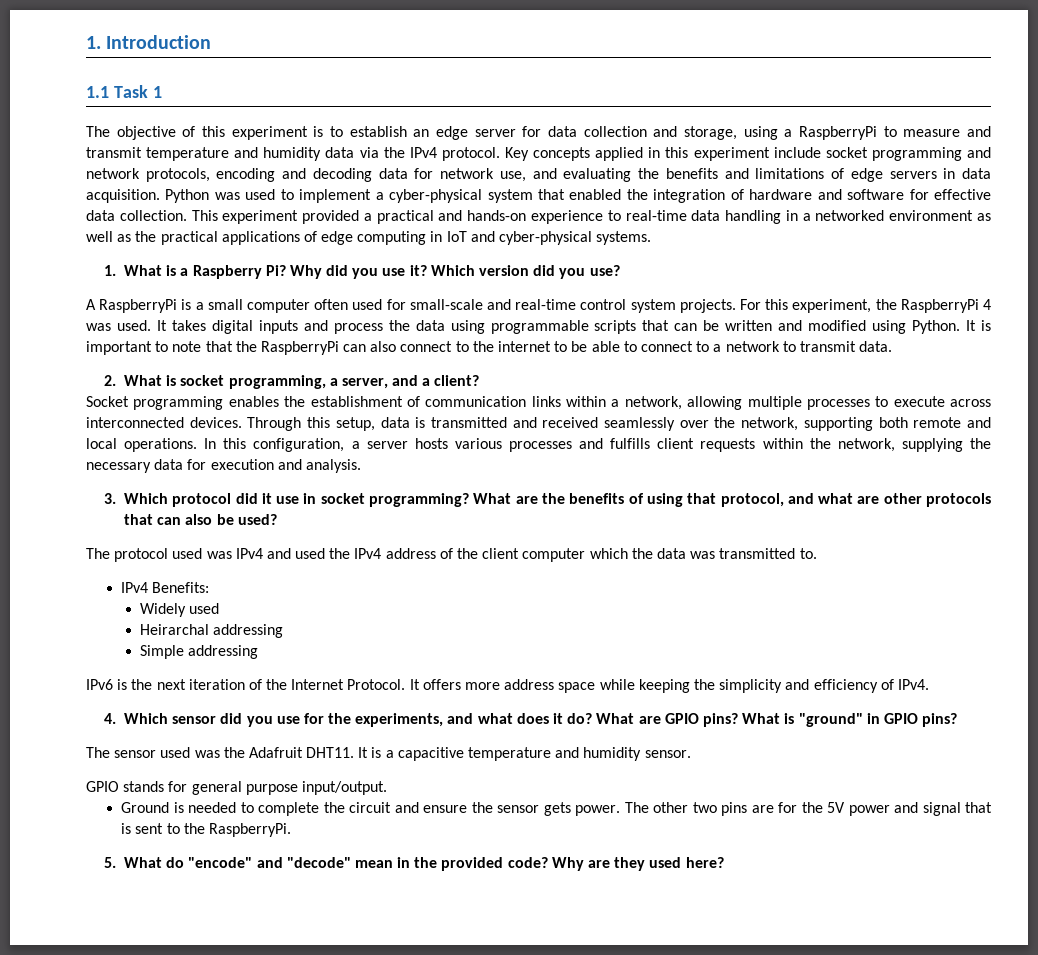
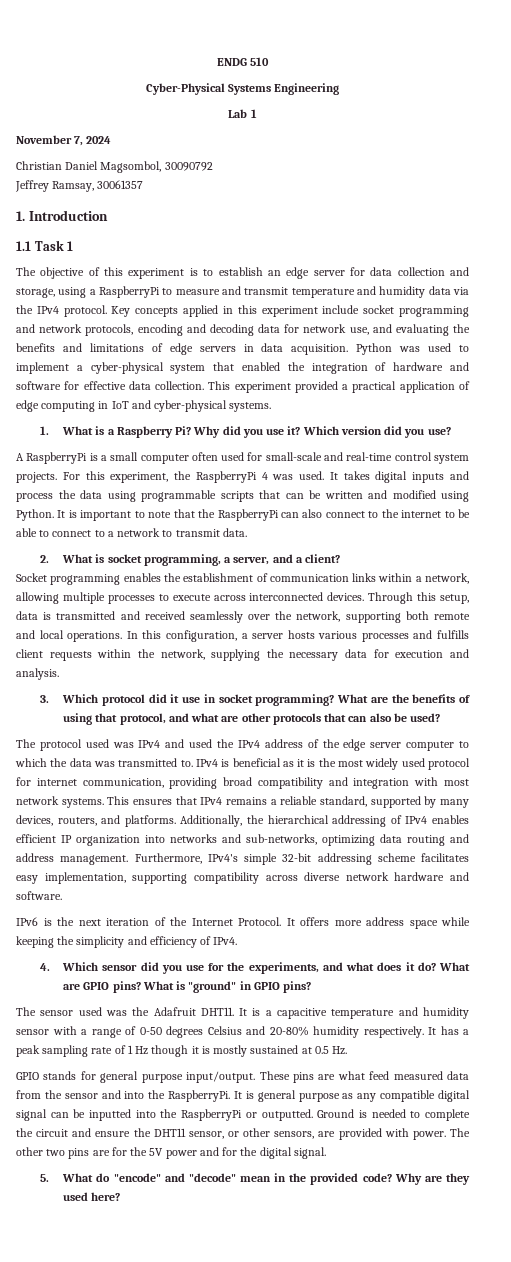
(86, 42) none -> [216,57,270,66] [145,83,340,95] [228,109,257,118] [16,135,112,146] [16,161,213,173] [15,180,144,192] ENDG 510 // Cyber-Physical Systems Engineering // Lab 1 // November 7, 2024 // Christian Daniel Magsombol, 30090792 // Jeffrey Ramsay, 30061357 //
[438,210,992,224] [86,231,300,245] and hands-on experience to real-time data handling in a networked environment as well as the practical applications -> [399,381,455,393] application
[482,548,586,562] client computer -> [343,739,470,751] edge server computer to
[121,582,210,593] [139,603,219,617] [139,624,283,638] [139,645,258,659] // IPv4 Benefits: // Widely used // Heirarchal addressing // Simple addressing -> [195,758,470,770] [16,777,469,789] [16,796,470,808] [16,815,470,827] [16,834,469,846] [16,853,469,865] [16,872,469,884] [16,891,62,900] IPv4 is beneficial as it is the most widely used protocol for internet communication, providing broad compatibility and integration with most network systems. This ensures that IPv4 remains a reliable standard, supported by many devices, routers, and platforms. Additionally, the hierarchical addressing of IPv4 enables efficient IP organization into networks and sub-networks, optimizing data routing and address management. Furthermore, IPv4's simple 32-bit addressing scheme facilitates easy implementation, supporting compatibility across diverse network hardware and software.
[644,750,691,758] sensor. -> [16,1026,469,1038] [16,1045,348,1057] sensor with a range of 0-50 degrees Celsius and 20-80% humidity respectively. It has a peak sampling rate of 1 Hz though it is mostly sustained at 0.5 Hz.
(387, 788) // -> [259,1071,470,1083] [16,1090,470,1102] [16,1109,313,1121] These pins are what feed measured data from the sensor and into the RaspberryPi. It is general purpose as any compatible digital signal can be inputted into the RaspberryPi or outputted.
[497,802,571,816] sensor gets -> [153,1128,409,1140] DHT11 sensor, or other sensors, are provided with
[922,802,993,816] [121,823,292,837] signal that is sent to the RaspberryPi. -> [222,1147,326,1159] for the digital signal.

